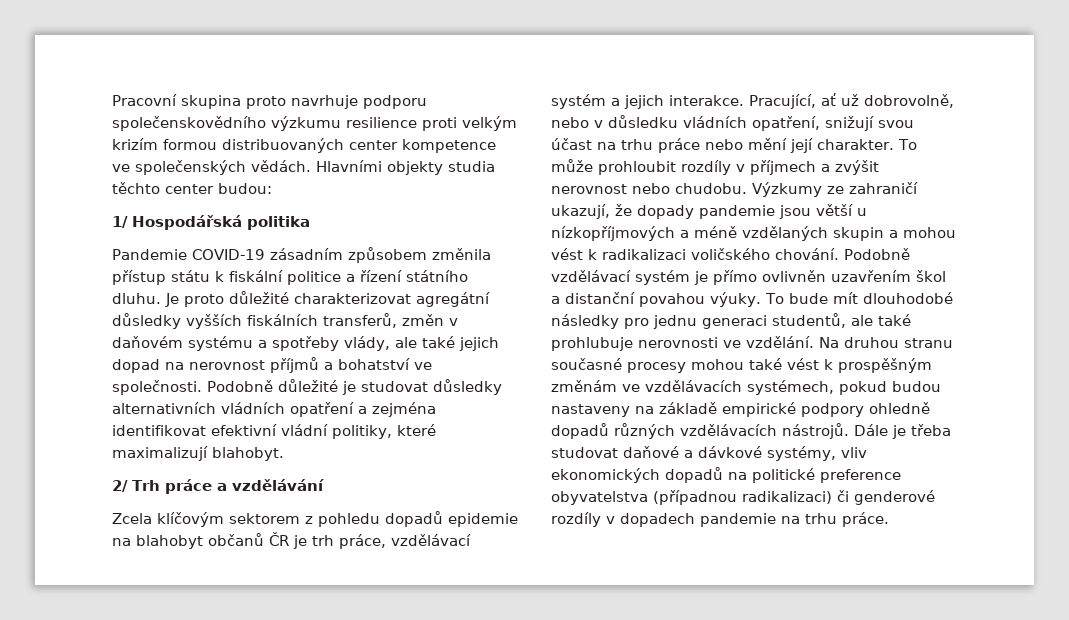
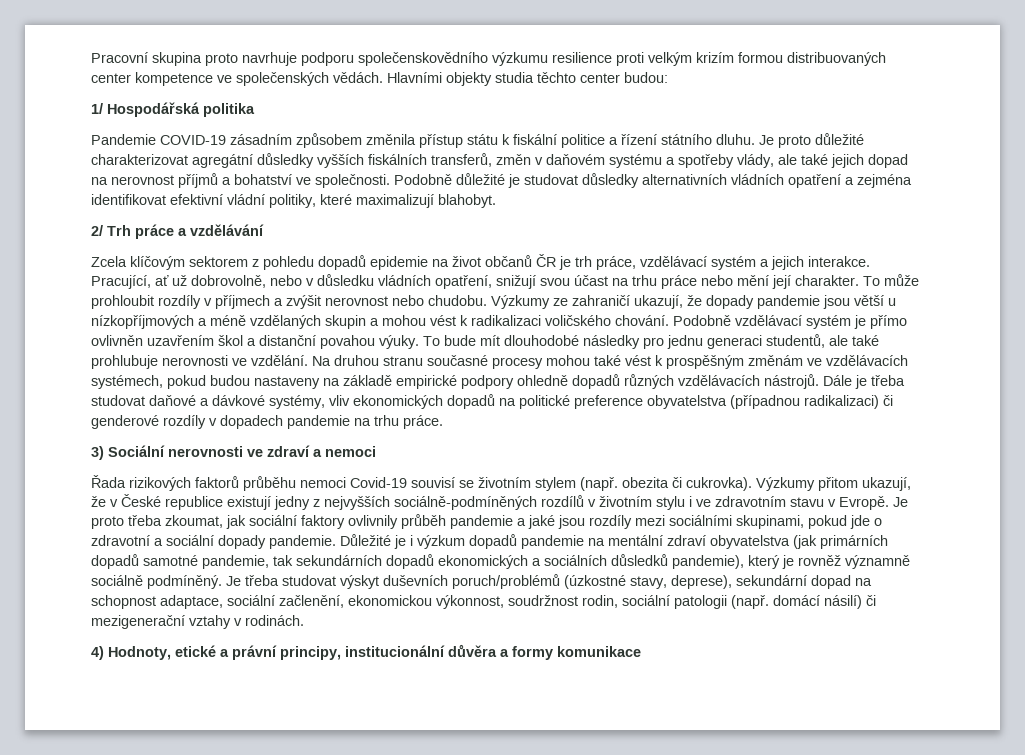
[136,535,203,549] blahobyt -> [452,256,481,267] život
(889, 519) none -> [91,445,376,460] [91,475,911,491] [91,494,908,510] [91,514,882,529] [91,534,888,549] [91,554,910,569] [91,574,872,589] [91,595,876,609] [91,615,304,629] [91,644,641,660] // 3) Sociální nerovnosti ve zdraví a nemoci // Řada rizikových faktorů průběhu nemoci Covid-19 souvisí se životním stylem (např. obezita či cukrovka). Výzkumy přitom ukazují, že v České republice existují jedny z nejvyšších sociálně-podmíněných rozdílů v životním stylu i ve zdravotním stavu v Evropě. Je proto třeba zkoumat, jak sociální faktory ovlivnily průběh pandemie a jaké jsou rozdíly mezi sociálními skupinami, pokud jde o zdravotní a sociální dopady pandemie. Důležité je i výzkum dopadů pandemie na mentální zdraví obyvatelstva (jak primárních dopadů samotné pandemie, tak sekundárních dopadů ekonomických a sociálních důsledků pandemie), který je rovněž významně sociálně podmíněný. Je třeba studovat výskyt duševních poruch/problémů (úzkostné stavy, deprese), sekundární dopad na schopnost adaptace, sociální začlenění, ekonomickou výkonnost, soudržnost rodin, sociální patologii (např. domácí násilí) či mezigenerační vztahy v rodinách. // 4) Hodnoty, etické a právní principy, institucionální důvěra a formy komunikace

